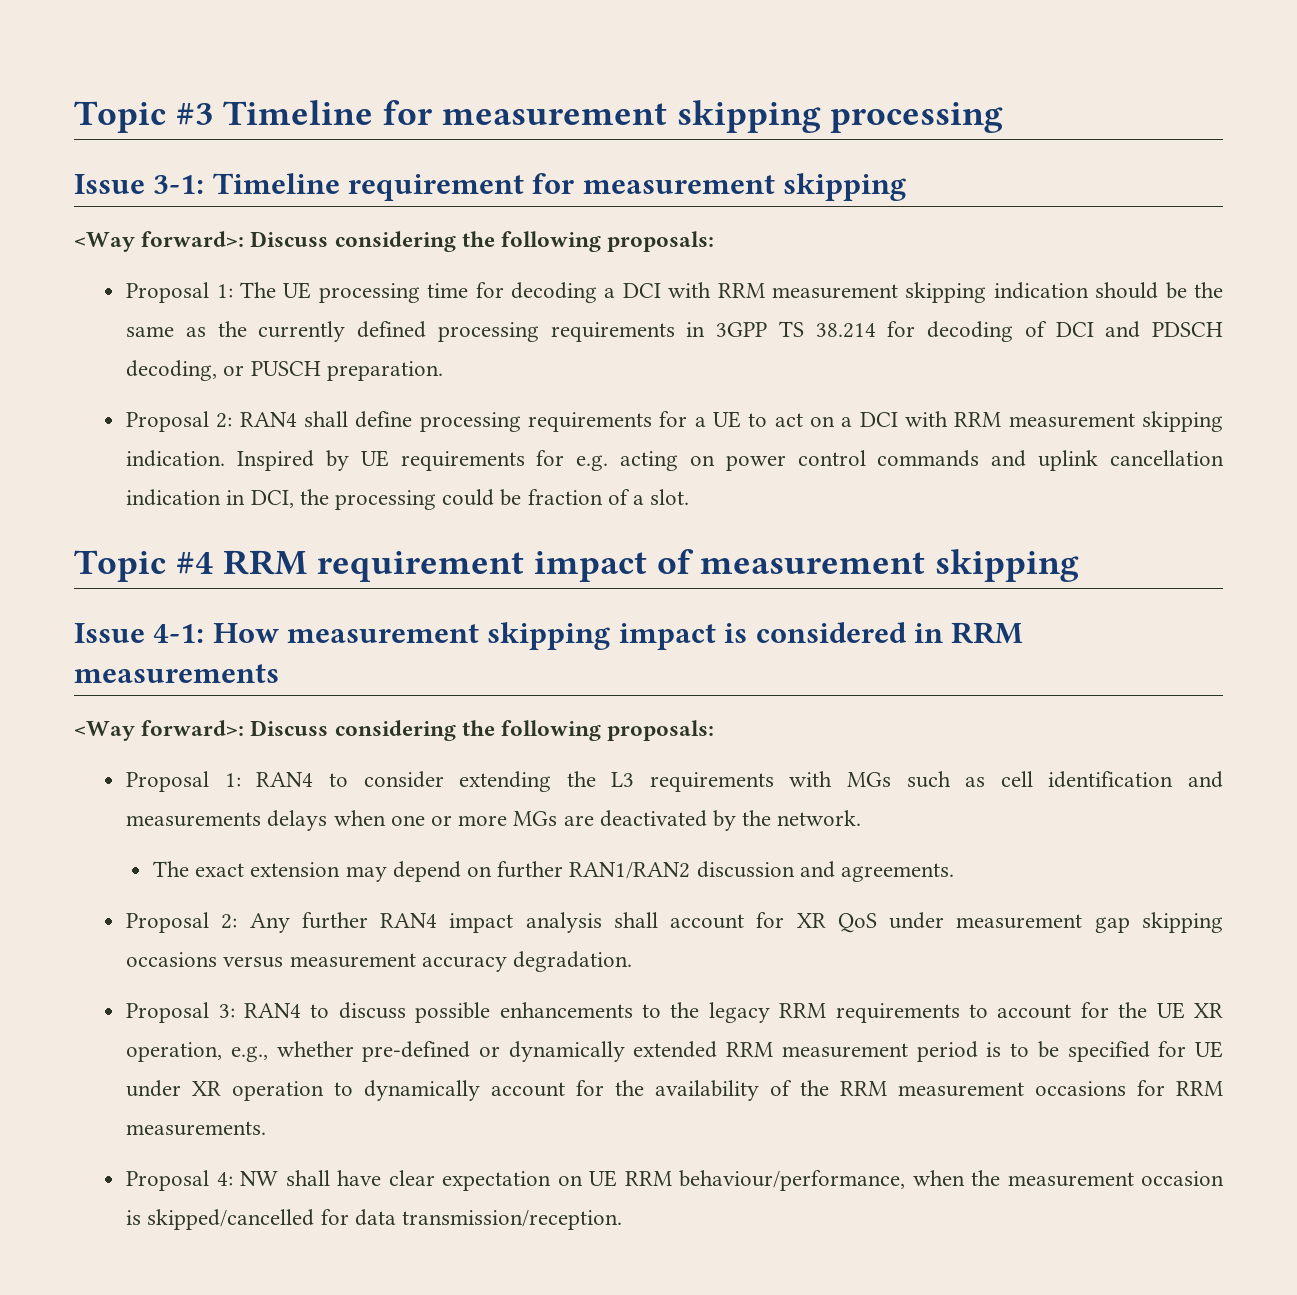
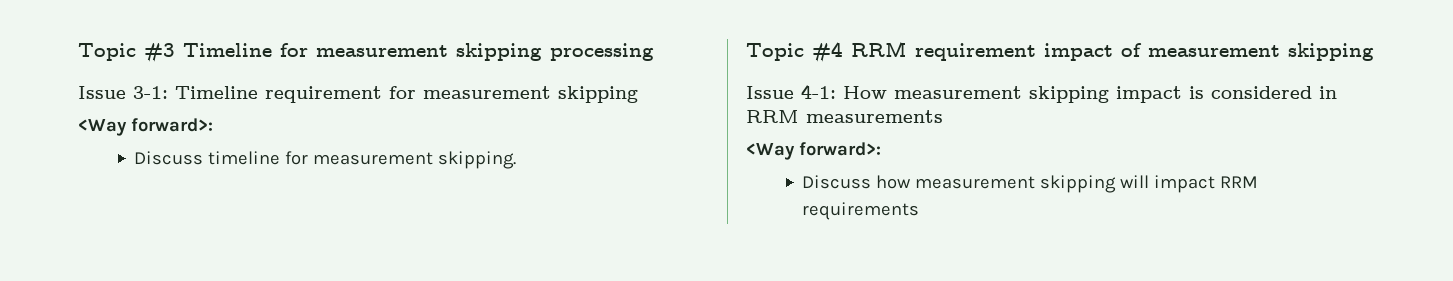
[250,231,715,252] [126,282,1223,303] [126,321,1224,342] [126,360,443,381] [126,411,1224,432] [126,450,1225,471] [126,489,690,510] Discuss considering the following proposals: // Proposal 1: The UE processing time for decoding a DCI with RRM measurement skipping indication should be the same as the currently defined processing requirements in 3GPP TS 38.214 for decoding of DCI and PDSCH decoding, or PUSCH preparation. // Proposal 2: RAN4 shall define processing requirements for a UE to act on a DCI with RRM measurement skipping indication. Inspired by UE requirements for e.g. acting on power control commands and uplink cancellation indication in DCI, the processing could be fraction of a slot. -> [134,151,517,169] // Discuss timeline for measurement skipping.
[250,720,715,741] [126,771,1223,792] [126,810,862,831] [153,861,955,882] [126,912,1224,933] [126,951,632,972] [126,1002,1223,1023] [126,1041,1223,1062] [126,1080,1223,1101] [126,1121,267,1136] [126,1170,1224,1191] [126,1209,622,1230] Discuss considering the following proposals: // Proposal 1: RAN4 to consider extending the L3 requirements with MGs such as cell identification and measurements delays when one or more MGs are deactivated by the network. // The exact extension may depend on further RAN1/RAN2 discussion and agreements. // Proposal 2: Any further RAN4 impact analysis shall account for XR QoS under measurement gap skipping occasions versus measurement accuracy degradation. // Proposal 3: RAN4 to discuss possible enhancements to the legacy RRM requirements to account for the UE XR operation, e.g., whether pre-defined or dynamically extended RRM measurement period is to be specified for UE under XR operation to dynamically account for the availability of the RRM measurement occasions for RRM measurements. // Proposal 4: NW shall have clear expectation on UE RRM behaviour/performance, when the measurement occasion is skipped/cancelled for data transmission/reception. -> [802,175,1259,193] [802,202,920,220] // Discuss how measurement skipping will impact RRM requirements

